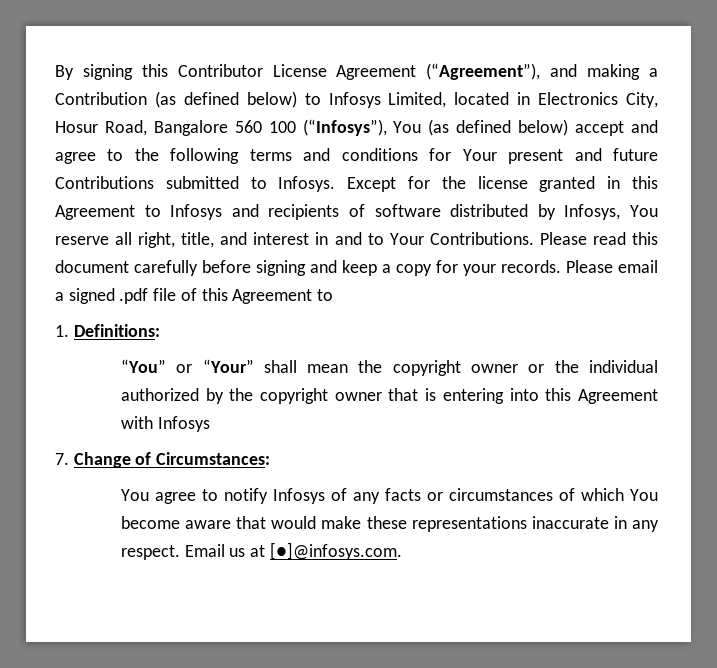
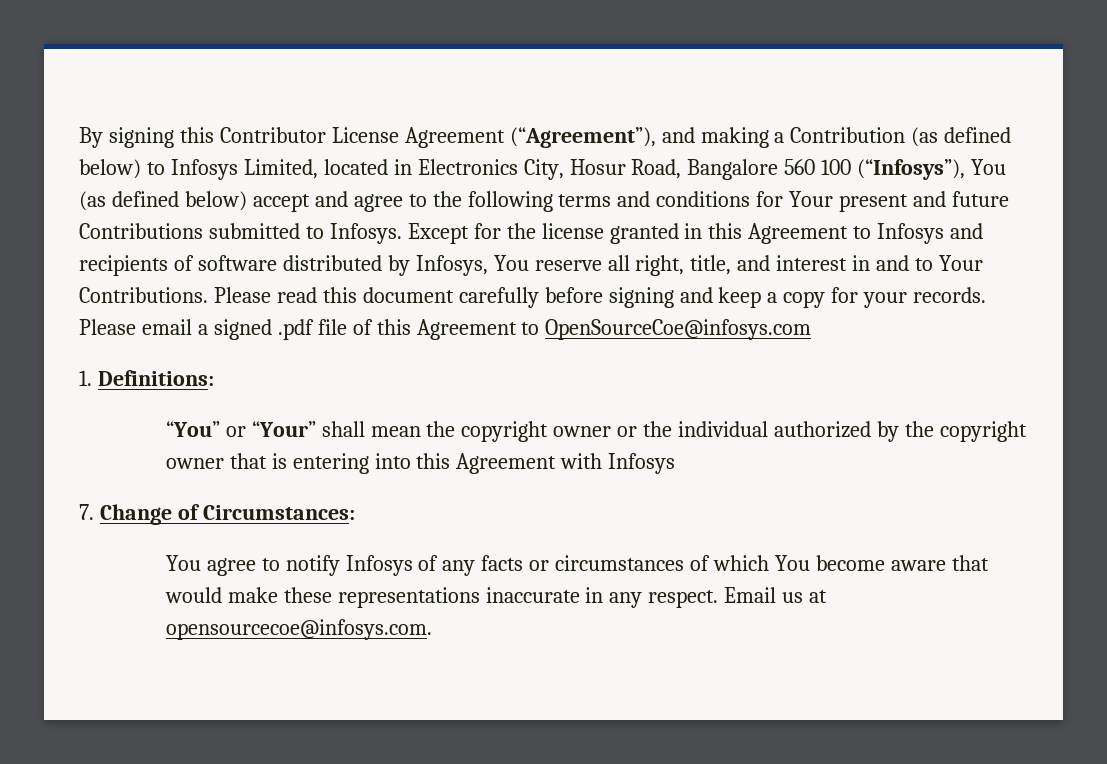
(334, 295) none -> [545,319,812,340] OpenSourceCoe@infosys.com
[269,542,402,560] [●]@infosys.com. -> [165,619,432,640] opensourcecoe@infosys.com.

